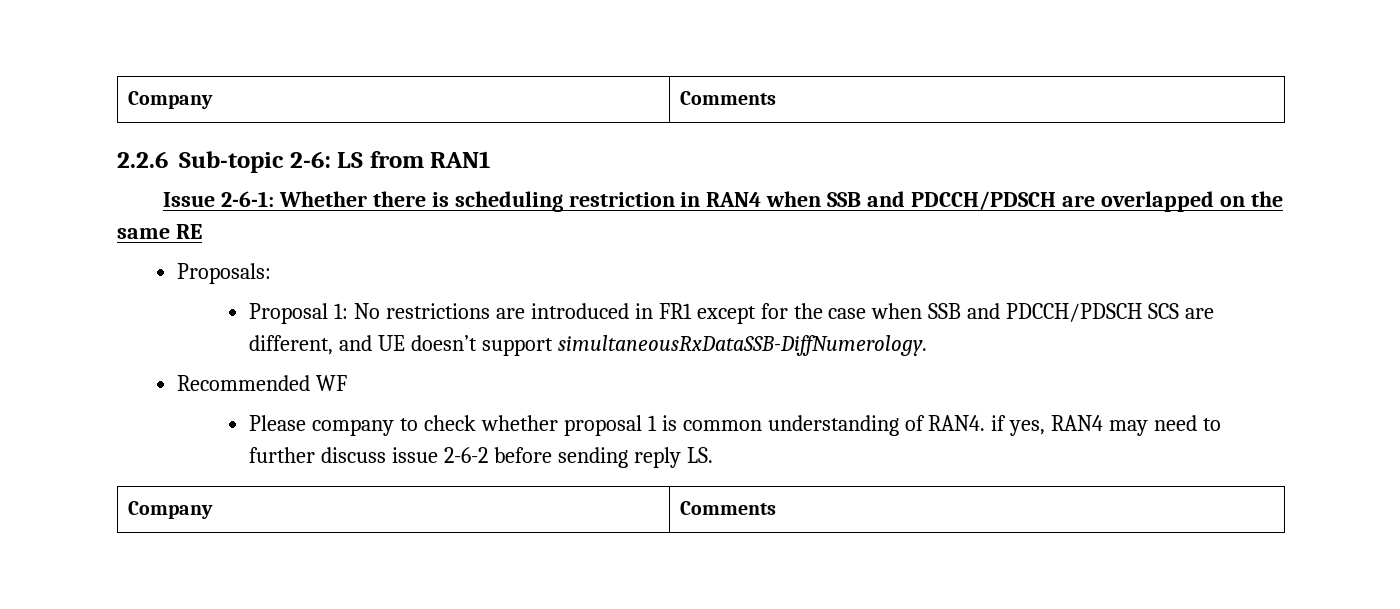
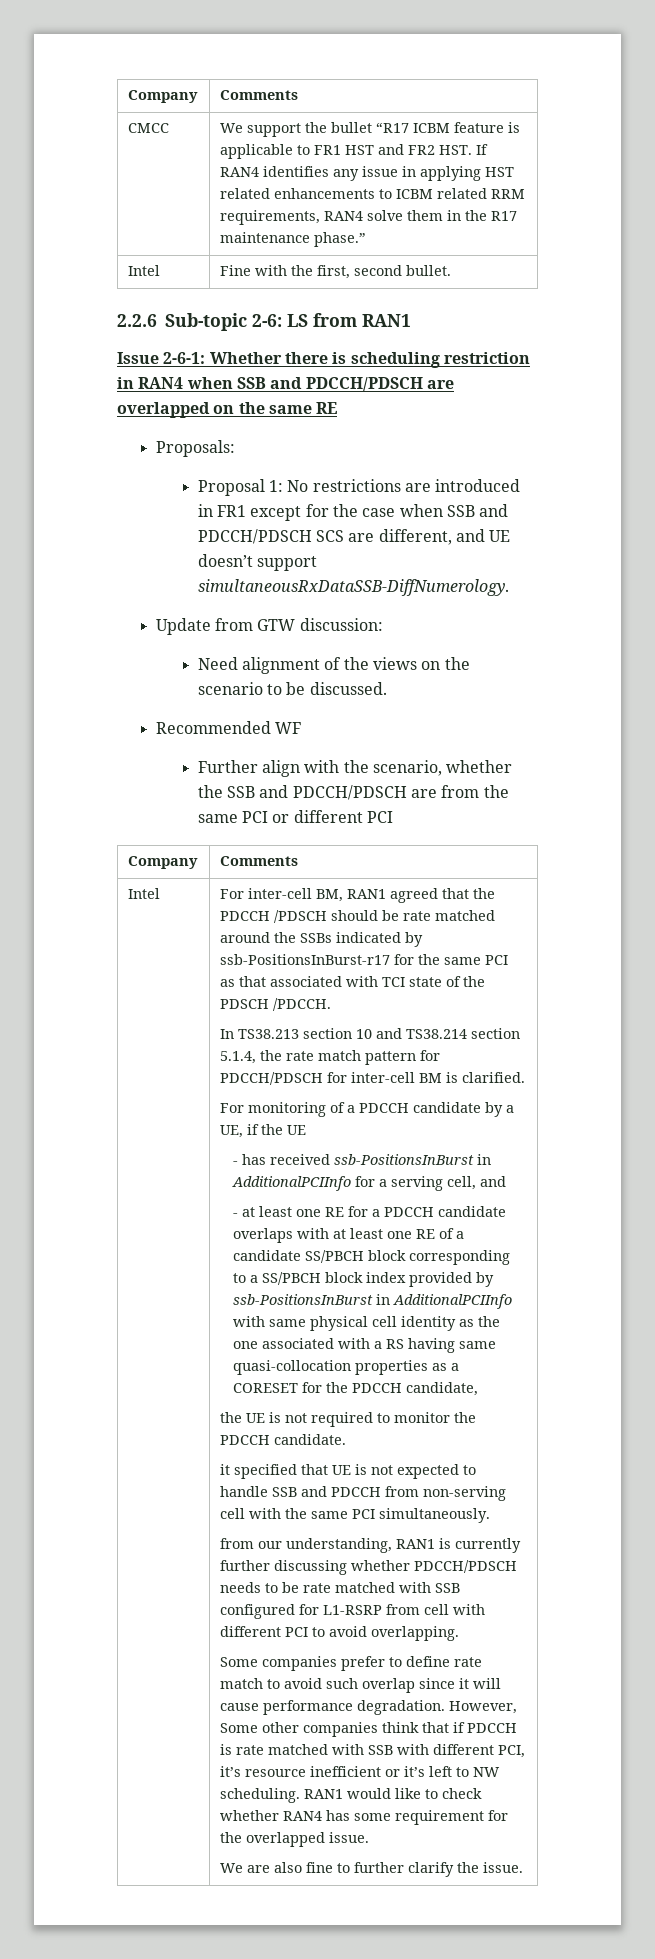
[128,91,214,109] [680,91,777,105] Company | Comments -> [128,90,199,103] [220,90,299,100] [128,123,170,133] [220,122,521,137] [220,144,489,159] [220,166,515,181] [220,188,526,199] [220,210,518,225] [220,232,367,247] [128,265,161,276] [220,265,452,279] Company | Comments // CMCC | We support the bullet “R17 ICBM feature is applicable to FR1 HST and FR2 HST. If RAN4 identifies any issue in applying HST related enhancements to ICBM related RRM requirements, RAN4 solve them in the R17 maintenance phase.” // Intel | Fine with the first, second bullet.
[177,375,348,391] [249,415,1222,436] [249,447,713,468] [128,501,214,519] [680,501,777,515] Recommended WF // Please company to check whether proposal 1 is common understanding of RAN4. if yes, RAN4 may need to further discuss issue 2-6-2 before sending reply LS. // Company | Comments -> [155,618,383,635] [197,657,470,674] [197,682,387,695] [155,721,301,734] [197,760,513,777] [197,785,509,800] [197,810,394,823] [128,856,199,869] [220,856,299,866] [128,888,161,899] [220,888,496,903] [220,910,496,923] [220,932,424,947] [220,954,509,965] [220,976,486,987] [220,998,332,1011] [220,1028,521,1039] [220,1050,441,1065] [220,1072,526,1085] [220,1102,515,1117] [220,1124,307,1138] [232,1154,491,1165] [231,1176,506,1191] [232,1206,506,1217] [232,1228,464,1243] [232,1250,510,1265] [232,1272,494,1287] [232,1294,512,1309] [232,1316,500,1331] [232,1338,496,1353] [232,1360,459,1375] [232,1382,478,1396] [220,1412,477,1427] [220,1434,347,1445] [220,1464,477,1479] [220,1486,507,1501] [220,1508,491,1523] [220,1538,522,1553] [220,1560,518,1575] [220,1582,461,1593] [220,1604,486,1619] [220,1626,460,1641] [220,1656,483,1671] [220,1678,502,1693] [220,1700,518,1715] [220,1722,518,1737] [220,1744,526,1758] [220,1766,501,1777] [220,1788,483,1803] [220,1810,509,1825] [220,1832,370,1847] [220,1862,524,1877] Update from GTW discussion: // Need alignment of the views on the scenario to be discussed. // Recommended WF // Further align with the scenario, whether the SSB and PDCCH/PDSCH are from the same PCI or different PCI // Company | Comments // Intel | For inter-cell BM, RAN1 agreed that the PDCCH /PDSCH should be rate matched around the SSBs indicated by ssb-PositionsInBurst-r17 for the same PCI as that associated with TCI state of the PDSCH /PDCCH. // In TS38.213 section 10 and TS38.214 section 5.1.4, the rate match pattern for PDCCH/PDSCH for inter-cell BM is clarified. // For monitoring of a PDCCH candidate by a UE, if the UE // - has received ssb-PositionsInBurst in AdditionalPCIInfo for a serving cell, and // - at least one RE for a PDCCH candidate overlaps with at least one RE of a candidate SS/PBCH block corresponding to a SS/PBCH block index provided by ssb-PositionsInBurst in AdditionalPCIInfo with same physical cell identity as the one associated with a RS having same quasi-collocation properties as a CORESET for the PDCCH candidate, // the UE is not required to monitor the PDCCH candidate. // it specified that UE is not expected to handle SSB and PDCCH from non-serving cell with the same PCI simultaneously. // from our understanding, RAN1 is currently further discussing whether PDCCH/PDSCH needs to be rate matched with SSB configured for L1-RSRP from cell with different PCI to avoid overlapping. // Some companies prefer to define rate match to avoid such overlap since it will cause performance degradation. However, Some other companies think that if PDCCH is rate matched with SSB with different PCI, it’s resource inefficient or it’s left to NW scheduling. RAN1 would like to check whether RAN4 has some requirement for the overlapped issue. // We are also fine to further clarify the issue.

